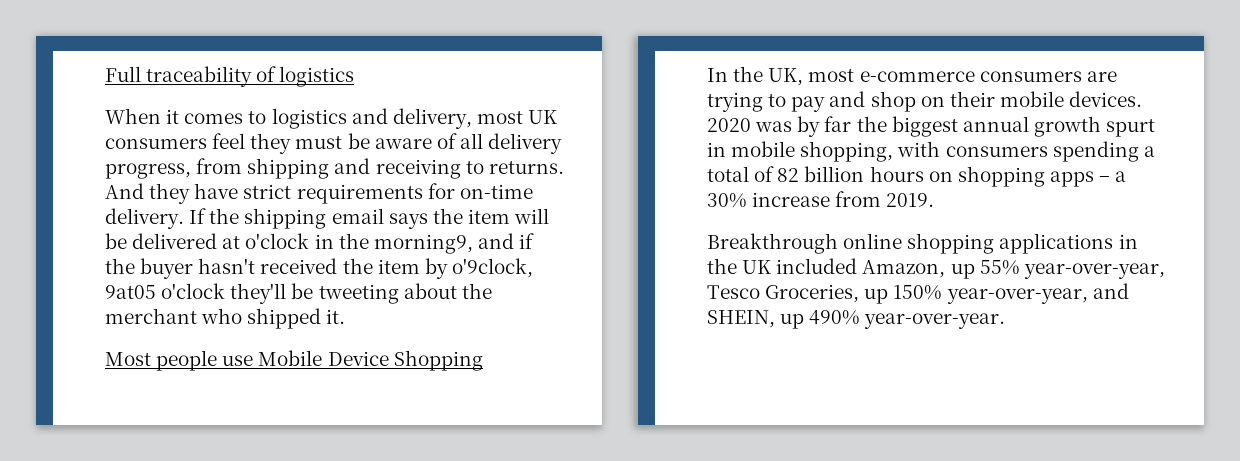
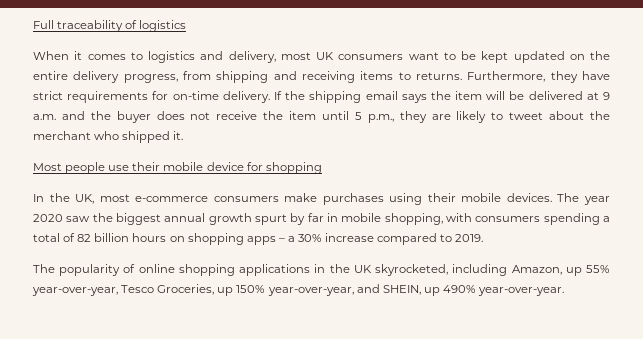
[212,133,483,154] feel they must be aware of all -> [408,51,610,63] [33,71,68,80] want to be kept updated on the entire
(461, 169) none -> [360,71,394,80] items
[105,183,144,199] And -> [467,71,546,82] Furthermore,
[245,233,535,254] [105,258,533,279] [105,283,399,304] o'clock in the morning9, and if the buyer hasn't received the item by o'9clock, 9at05 o'clock they'll be tweeting -> [603,92,610,100] [33,111,544,123] 9 a.m. and the buyer does not receive the item until 5 p.m., they are likely to tweet
[258,350,483,371] Mobile Device Shopping -> [132,162,322,174] their mobile device for shopping
[1086,71,1117,82] [707,91,1143,112] [707,116,852,137] are trying to pay and shop on their mobile devices. 2020 was by far -> [284,193,610,205] [33,214,91,222] make purchases using their mobile devices. The year 2020 saw
(1156, 128) none -> [290,213,324,225] by far
[835,191,882,207] from -> [377,233,453,245] compared to
[707,233,838,254] Breakthrough -> [33,264,136,276] The popularity of
[776,258,858,274] included -> [375,264,508,276] skyrocketed, including

